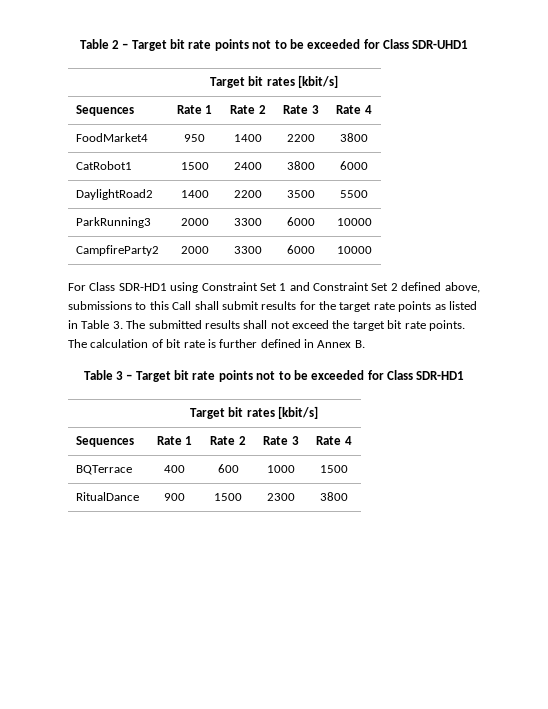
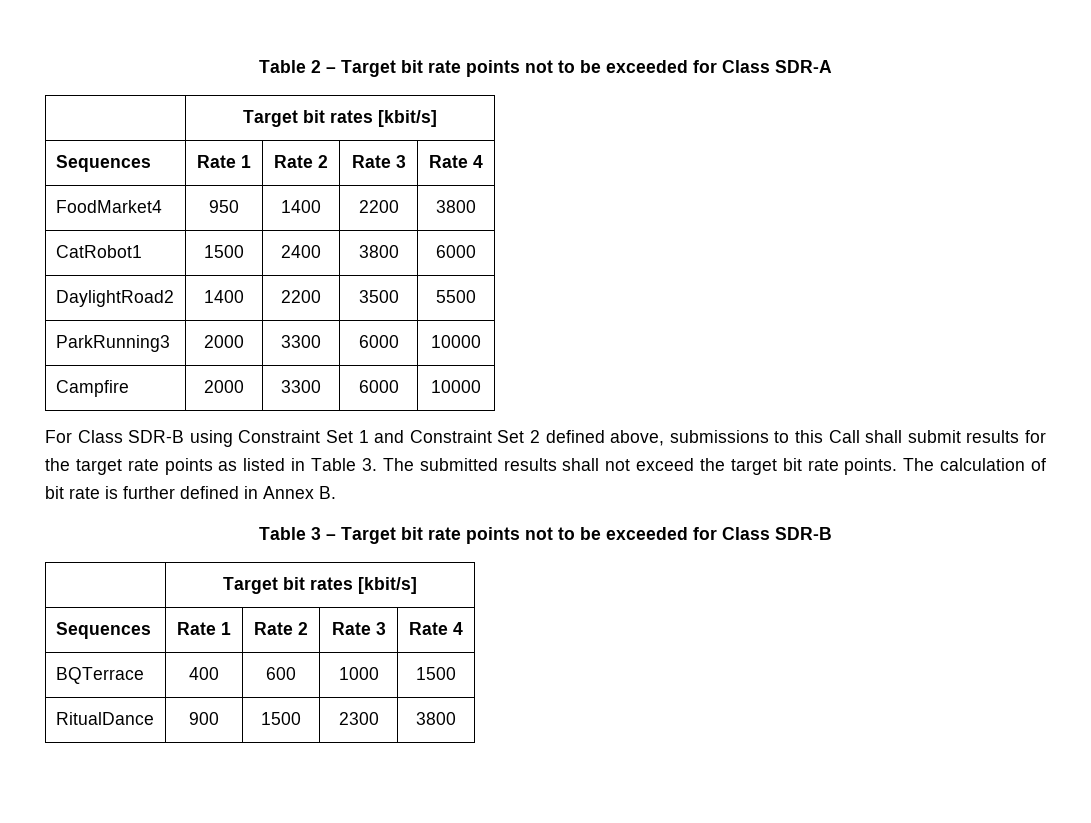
[412,40,469,49] SDR-UHD1 -> [775,60,832,73] SDR-A
[75,245,159,256] CampfireParty2 -> [55,380,129,397] Campfire
[118,283,167,291] SDR-HD1 -> [128,430,185,443] SDR-B
[416,371,465,380] SDR-HD1 -> [775,527,832,540] SDR-B

